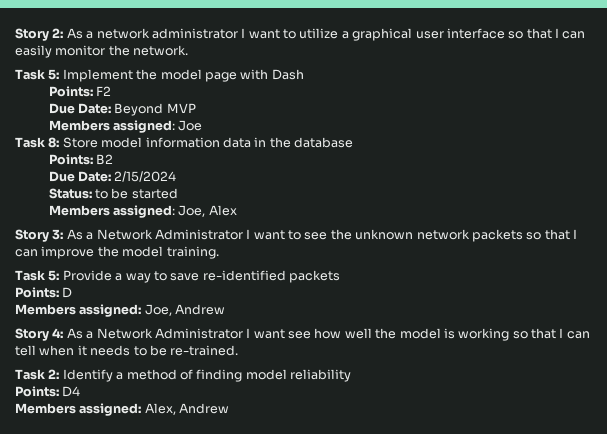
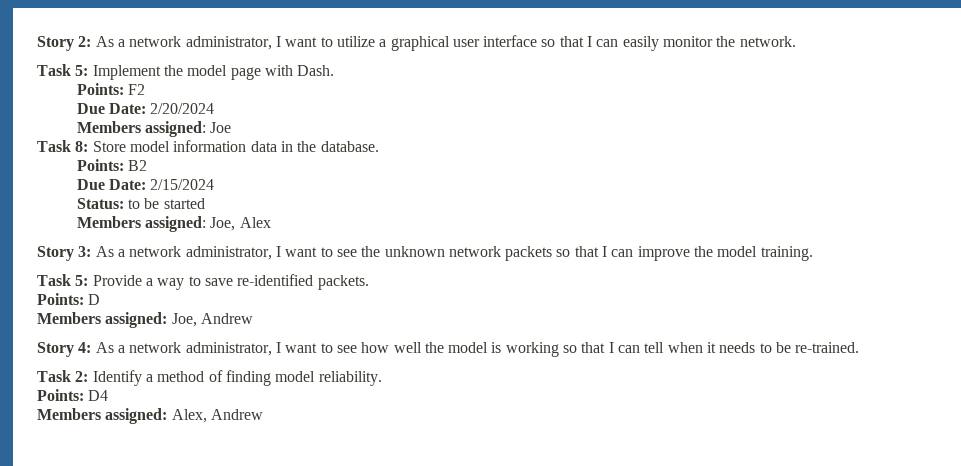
[151,28,238,39] administrator -> [185,36,272,50] administrator,
[271,69,304,80] Dash -> [297,65,335,76] Dash.
[114,103,196,116] Beyond MVP -> [150,103,215,114] 2/20/2024
[294,137,353,148] database -> [320,141,379,152] database.
[96,229,243,240] Network Administrator -> [129,246,272,260] network administrator,
[289,270,340,283] packets -> [317,275,369,290] packets.
[96,328,285,339] Network Administrator I want -> [129,342,333,356] network administrator, I want to
[290,369,351,382] reliability -> [318,371,382,386] reliability.

